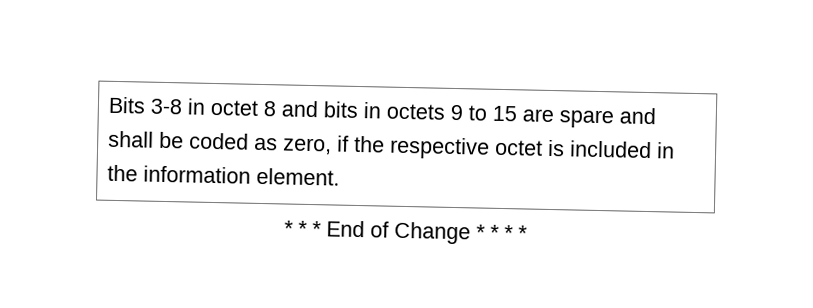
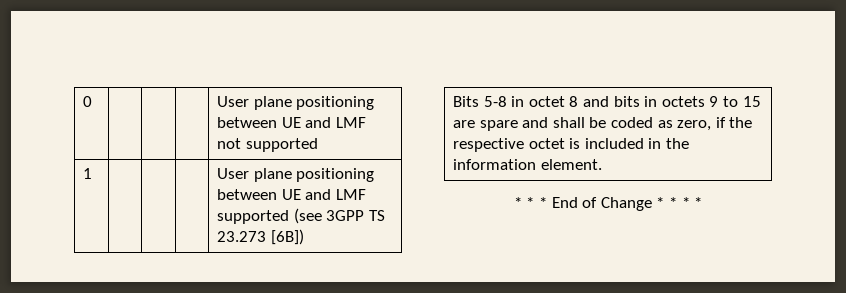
[107,96,183,115] Bits 3-8 -> [83,96,93,107] [217,96,375,110] [217,117,366,128] [217,138,318,152] [83,168,93,179] [217,168,375,182] [217,189,366,200] [217,208,385,224] [217,229,304,245] [453,96,507,107] 0 | | | | User plane positioning between UE and LMF not supported // 1 | | | | User plane positioning between UE and LMF supported (see 3GPP TS 23.273 [6B]) // Bits 5-8

